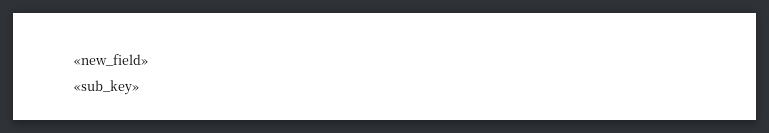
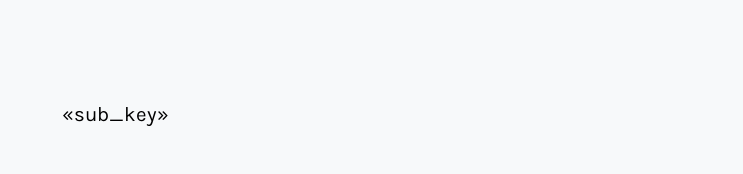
[74,54,148,66] «new_field» // -> (62, 117) none

